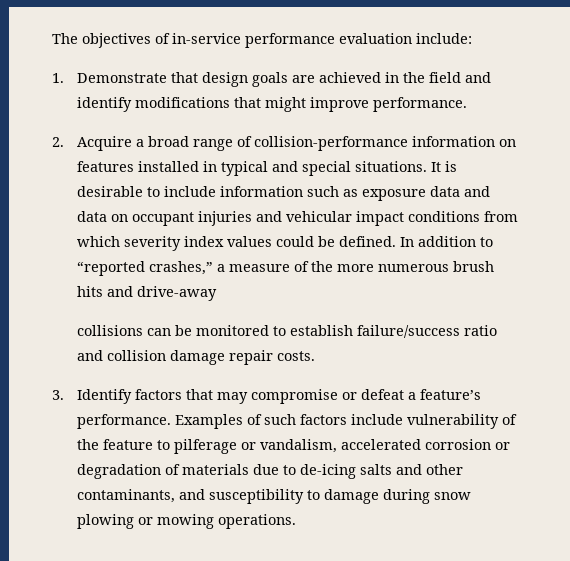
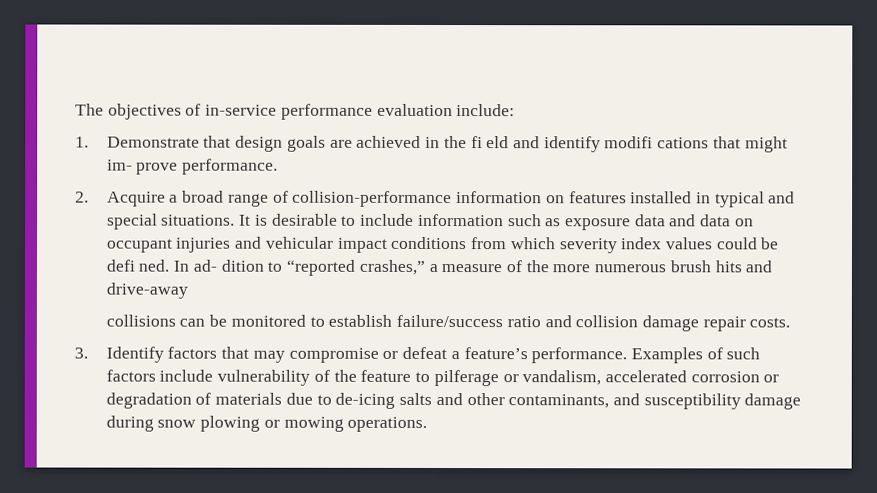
[428,72,491,83] [76,97,369,112] field and identify modifications that might improve -> [470,136,788,153] [106,159,179,175] fi eld and identify modifi cations that might im- prove
[338,236,476,247] defined. In addition -> [105,259,264,272] defi ned. In ad- dition
[306,490,320,500] to -> (741, 401) none

